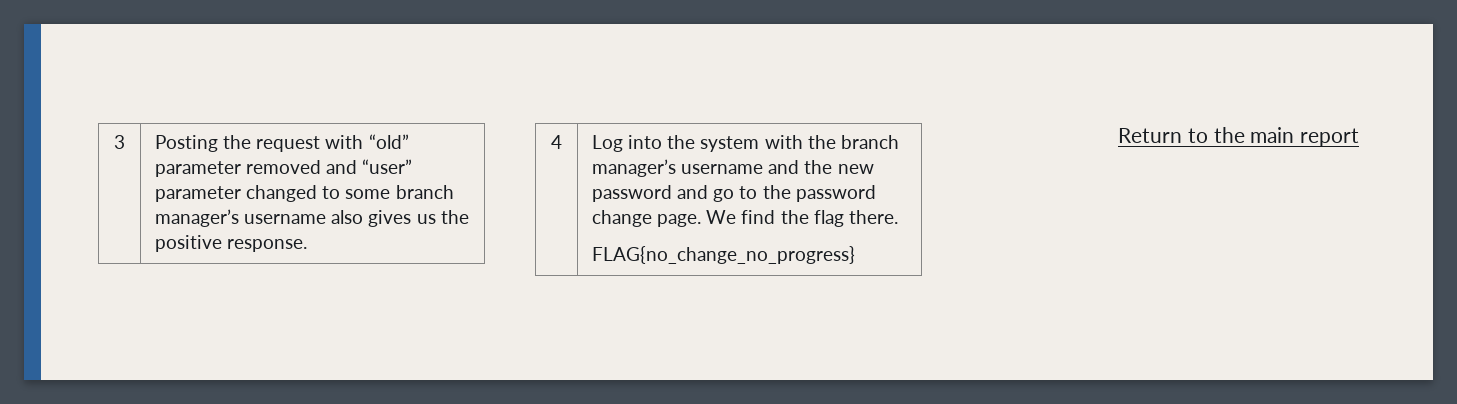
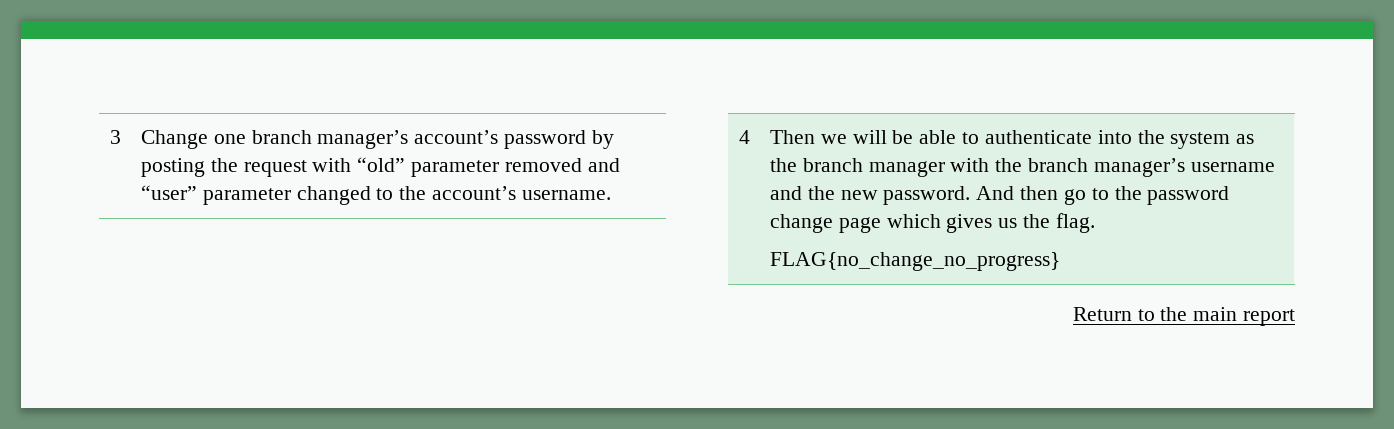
[155,135,219,152] Posting -> [141,130,614,149] [141,158,206,177] Change one branch manager’s account’s password by posting
[345,185,454,199] [155,209,469,227] [155,235,308,252] [551,135,562,149] [592,135,760,152] some branch manager’s username also gives us the positive response. // 4 | Log into the system -> [399,186,611,200] [739,130,750,144] [770,130,1255,149] [770,158,945,177] the account’s username. // 4 | Then we will be able to authenticate into the system as the branch manager
[592,185,709,202] password and -> [883,186,1059,205] password. And then
[657,210,898,227] page. We find the flag there. -> [838,213,1095,233] page which gives us the flag.

